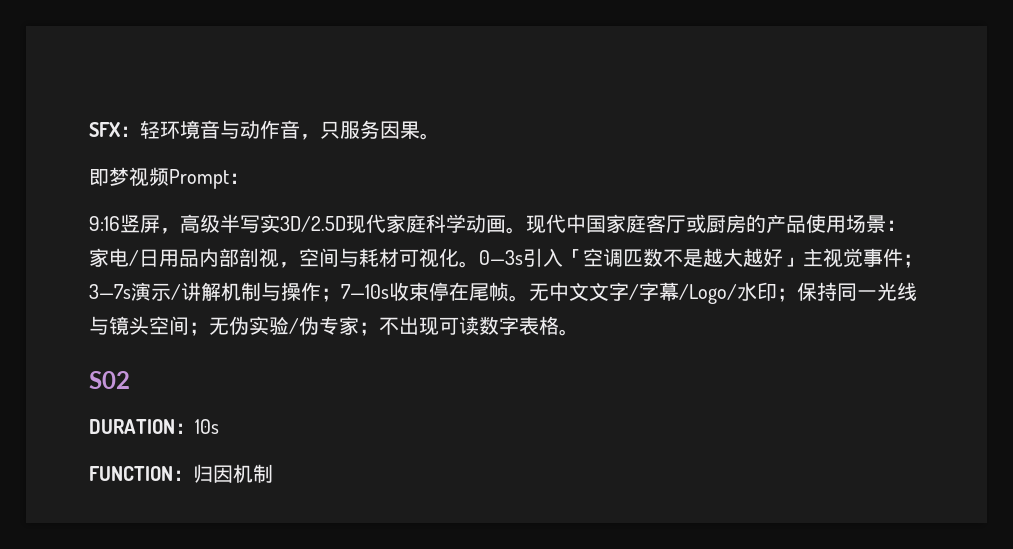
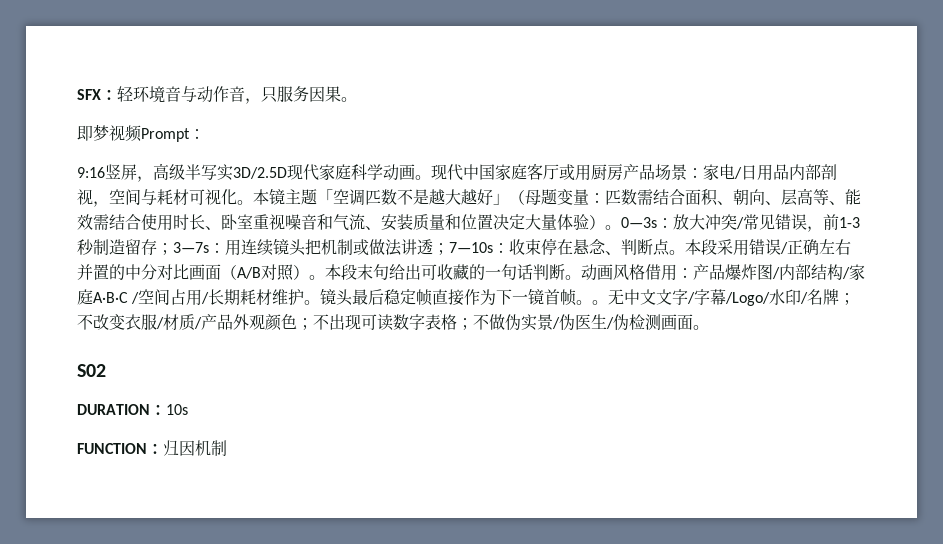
[706,214,846,233] 厨房的产品使用 -> [575,164,655,181] 用厨房产品
[479,248,563,267] 0—3s引入 -> [253,188,317,205] 本镜主题
[803,248,923,268] [89,282,509,302] 主视觉事件；3—7s演示/讲解机制与操作；7—10s收束停在尾帧 -> [509,188,861,206] [77,214,860,232] [77,238,851,256] [77,264,865,281] [77,288,593,306] （母题变量：匹数需结合面积、朝向、层高等、能效需结合使用时长、卧室重视噪音和气流、安装质量和位置决定大量体验）。0—3s：放大冲突/常见错误，前1-3秒制造留存；3—7s：用连续镜头把机制或做法讲透；7—10s：收束停在悬念、判断点。本段采用错误/正确左右并置的中分对比画面（A/B对照）。本段末句给出可收藏的一句话判断。动画风格借用：产品爆炸图/内部结构/家庭A·B·C /空间占用/长期耗材维护。镜头最后稳定帧直接作为下一镜首帧。
[777,282,917,302] [89,316,359,336] ；保持同一光线与镜头空间；无伪实验/伪专家 -> [800,289,856,305] [77,314,297,331] /名牌；不改变衣服/材质/产品外观颜色
(559, 325) none -> [457,314,693,331] ；不做伪实景/伪医生/伪检测画面

